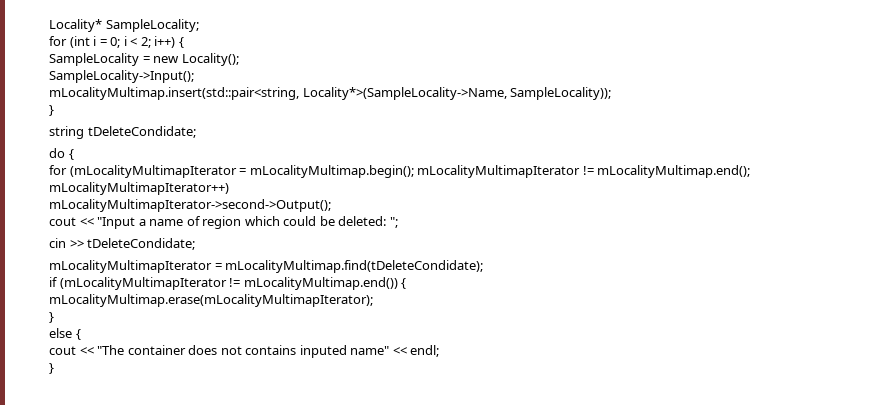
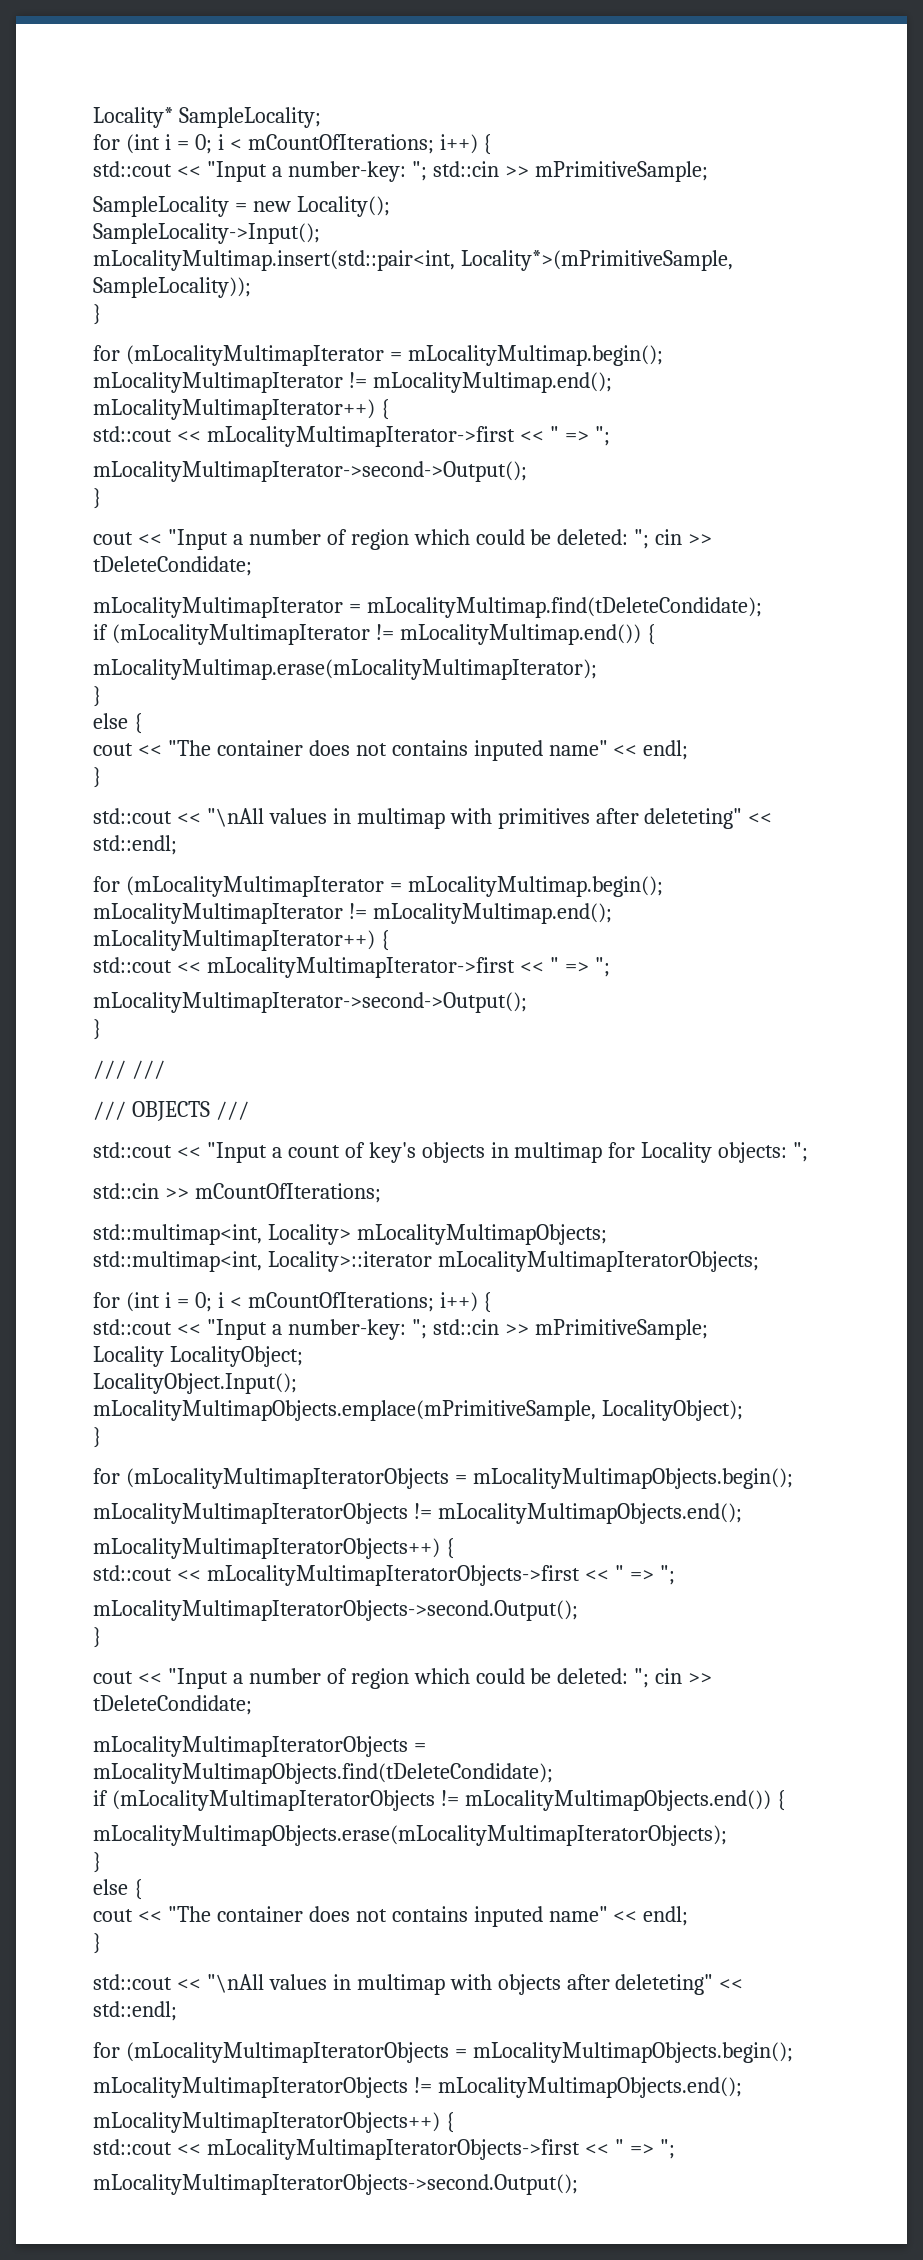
[140,36,184,48] 2; i++) { -> [247,134,493,155] [93,161,708,182] mCountOfIterations; i++) { // std::cout << "Input a number-key: "; std::cin >> mPrimitiveSample;
[49,87,507,100] mLocalityMultimap.insert(std::pair<string, Locality*>(SampleLocality->Name, -> [93,250,733,271] mLocalityMultimap.insert(std::pair<int, Locality*>(mPrimitiveSample,
[49,126,196,139] [49,148,74,160] [49,165,751,178] [49,182,229,195] [49,199,331,212] [49,216,398,229] // string tDeleteCondidate; // do { // for (mLocalityMultimapIterator = mLocalityMultimap.begin(); mLocalityMultimapIterator != mLocalityMultimap.end(); mLocalityMultimapIterator++) // mLocalityMultimapIterator->second->Output(); // cout << "Input a name of region which could be deleted: "; // -> [93,345,663,366] [93,372,612,393] [93,399,390,420] [93,426,610,447] [93,461,527,482] [93,488,102,509] [93,529,650,550] // for (mLocalityMultimapIterator = mLocalityMultimap.begin(); mLocalityMultimapIterator != mLocalityMultimap.end(); mLocalityMultimapIterator++) { // std::cout << mLocalityMultimapIterator->first << " => "; // mLocalityMultimapIterator->second->Output(); // } // cout << "Input a number of region which could be deleted: ";
(54, 368) none -> [93,808,773,829] [93,835,177,855] [93,876,663,897] [93,903,612,924] [93,930,390,951] [93,957,610,978] [93,992,527,1013] [93,1019,102,1040] [93,1060,165,1079] [93,1101,249,1121] [93,1142,809,1163] [93,1183,381,1203] [93,1224,607,1245] [93,1251,759,1272] [93,1292,493,1313] [93,1319,708,1340] [93,1346,303,1367] [93,1373,297,1394] [93,1400,743,1421] [93,1427,102,1448] [93,1468,793,1489] [93,1503,742,1524] [93,1538,455,1559] [93,1565,675,1586] [93,1600,578,1621] [93,1627,102,1648] [93,1668,713,1689] [93,1695,252,1715] [93,1736,426,1757] [93,1763,553,1784] [93,1790,786,1811] [93,1825,727,1846] [93,1852,102,1873] [93,1879,143,1900] [93,1906,689,1927] [93,1933,102,1954] [93,1974,744,1995] [93,2001,177,2021] [93,2042,793,2063] [93,2077,742,2098] [93,2112,455,2133] [93,2139,675,2160] [93,2174,578,2195] // std::cout << "\nAll values in multimap with primitives after deleteting" << std::endl; // for (mLocalityMultimapIterator = mLocalityMultimap.begin(); mLocalityMultimapIterator != mLocalityMultimap.end(); mLocalityMultimapIterator++) { // std::cout << mLocalityMultimapIterator->first << " => "; // mLocalityMultimapIterator->second->Output(); // } // /// /// // /// OBJECTS /// // std::cout << "Input a count of key's objects in multimap for Locality objects: "; // std::cin >> mCountOfIterations; // std::multimap<int, Locality> mLocalityMultimapObjects; // std::multimap<int, Locality>::iterator mLocalityMultimapIteratorObjects; // for (int i = 0; i < mCountOfIterations; i++) { // std::cout << "Input a number-key: "; std::cin >> mPrimitiveSample; // Locality LocalityObject; // LocalityObject.Input(); // mLocalityMultimapObjects.emplace(mPrimitiveSample, LocalityObject); // } // for (mLocalityMultimapIteratorObjects = mLocalityMultimapObjects.begin(); // mLocalityMultimapIteratorObjects != mLocalityMultimapObjects.end(); // mLocalityMultimapIteratorObjects++) { // std::cout << mLocalityMultimapIteratorObjects->first << " => "; // mLocalityMultimapIteratorObjects->second.Output(); // } // cout << "Input a number of region which could be deleted: "; cin >> tDeleteCondidate; // mLocalityMultimapIteratorObjects = mLocalityMultimapObjects.find(tDeleteCondidate); // if (mLocalityMultimapIteratorObjects != mLocalityMultimapObjects.end()) { // mLocalityMultimapObjects.erase(mLocalityMultimapIteratorObjects); // } // else { // cout << "The container does not contains inputed name" << endl; // } // std::cout << "\nAll values in multimap with objects after deleteting" << std::endl; // for (mLocalityMultimapIteratorObjects = mLocalityMultimapObjects.begin(); // mLocalityMultimapIteratorObjects != mLocalityMultimapObjects.end(); // mLocalityMultimapIteratorObjects++) { // std::cout << mLocalityMultimapIteratorObjects->first << " => "; // mLocalityMultimapIteratorObjects->second.Output();

